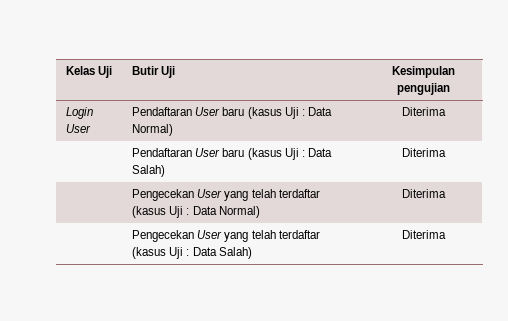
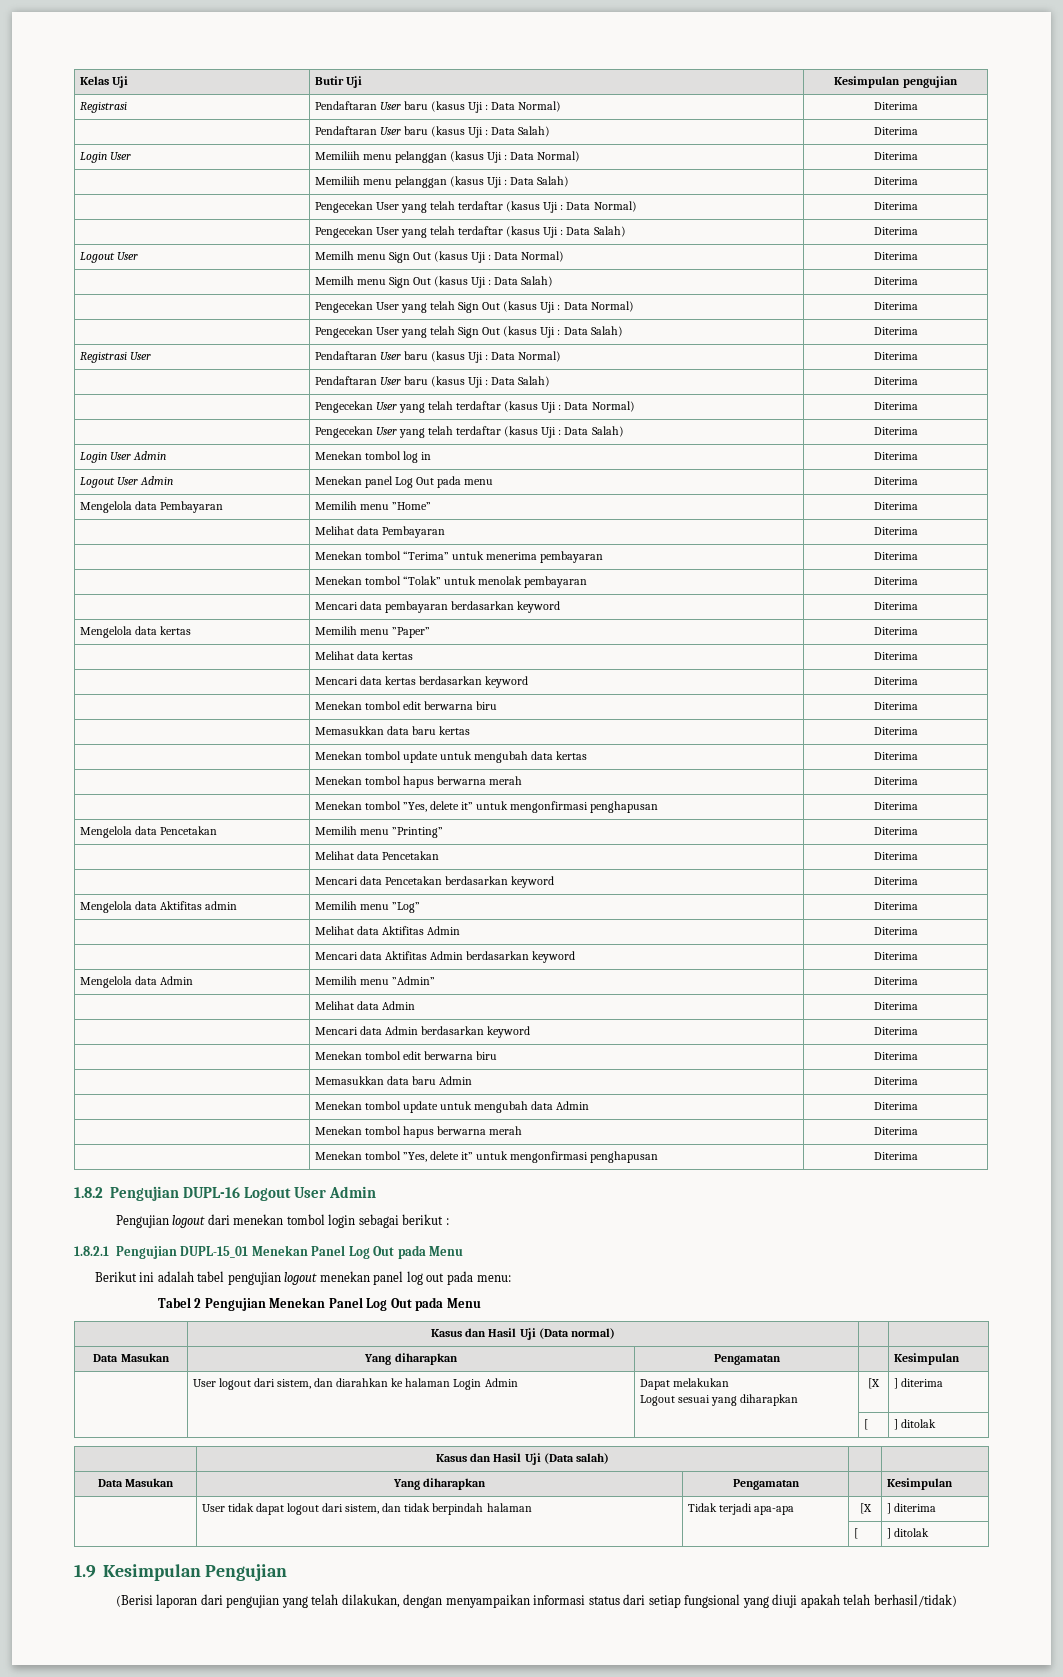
[66,107,94,119] Login -> [79,102,127,113] [314,101,562,113] [873,102,918,110] [314,126,551,138] [873,127,918,135] [79,152,131,163] [314,151,581,163] [873,152,918,160] [314,176,570,188] [873,177,918,185] [314,201,637,213] [873,202,918,210] [314,226,626,238] [873,227,918,235] [79,252,138,263] [314,251,565,263] [873,252,918,260] [314,276,554,288] [873,277,918,285] [314,301,634,313] [873,302,918,310] [314,326,623,338] [873,327,918,335] [79,352,127,363] Registrasi | Pendaftaran User baru (kasus Uji : Data Normal) | Diterima // | Pendaftaran User baru (kasus Uji : Data Salah) | Diterima // Login User | Memiliih menu pelanggan (kasus Uji : Data Normal) | Diterima // | Memiliih menu pelanggan (kasus Uji : Data Salah) | Diterima // | Pengecekan User yang telah terdaftar (kasus Uji : Data Normal) | Diterima // | Pengecekan User yang telah terdaftar (kasus Uji : Data Salah) | Diterima // Logout User | Memilh menu Sign Out (kasus Uji : Data Normal) | Diterima // | Memilh menu Sign Out (kasus Uji : Data Salah) | Diterima // | Pengecekan User yang telah Sign Out (kasus Uji : Data Normal) | Diterima // | Pengecekan User yang telah Sign Out (kasus Uji : Data Salah) | Diterima // Registrasi
(446, 234) none -> [79,451,166,463] [314,451,431,463] [873,452,918,460] [79,476,173,488] [314,476,494,488] [873,477,918,485] [79,501,223,513] [314,501,431,510] [873,502,918,510] [314,526,445,538] [873,527,918,535] [314,551,604,563] [873,552,918,560] [314,576,588,588] [873,577,918,585] [314,601,560,613] [873,602,918,610] [79,626,191,638] [314,626,430,638] [873,627,918,635] [314,651,413,660] [873,652,918,660] [314,676,528,688] [873,677,918,685] [314,701,497,710] [873,702,918,710] [314,726,470,735] [873,727,918,735] [314,751,588,763] [873,752,918,760] [314,776,522,788] [873,777,918,785] [314,801,659,813] [873,802,918,810] [79,826,217,838] [314,826,443,838] [873,827,918,835] [314,851,439,860] [873,852,918,860] [314,876,554,888] [873,877,918,885] [79,901,237,913] [314,901,420,913] [873,902,918,910] [314,926,460,935] [873,927,918,935] [314,951,576,963] [873,952,918,960] [79,976,193,988] [314,976,435,985] [873,977,918,985] [314,1001,415,1010] [873,1002,918,1010] [314,1026,530,1038] [873,1027,918,1035] [314,1051,497,1060] [873,1052,918,1060] [314,1076,472,1085] [873,1077,918,1085] [314,1101,590,1113] [873,1102,918,1110] [314,1126,522,1138] [873,1127,918,1135] [314,1151,659,1163] [873,1152,918,1160] [74,1186,376,1201] [115,1214,449,1228] [74,1245,464,1259] [94,1271,511,1285] [157,1297,481,1311] [431,1328,615,1340] [93,1353,170,1362] [364,1353,458,1365] [713,1354,781,1365] [893,1353,960,1365] [192,1378,518,1390] [639,1378,729,1390] [639,1394,798,1406] [868,1378,880,1389] [893,1378,943,1389] [863,1419,868,1430] [893,1419,936,1430] [436,1453,609,1465] [97,1478,175,1487] [392,1478,487,1490] [732,1479,800,1490] [886,1478,953,1490] [201,1503,532,1515] [687,1503,794,1515] [859,1503,872,1514] [886,1503,936,1514] [853,1528,858,1539] [886,1528,929,1539] [74,1564,288,1581] [115,1594,957,1608] // Login User Admin | Menekan tombol log in | Diterima // Logout User Admin | Menekan panel Log Out pada menu | Diterima // Mengelola data Pembayaran | Memilih menu ”Home” | Diterima // | Melihat data Pembayaran | Diterima // | Menekan tombol “Terima” untuk menerima pembayaran | Diterima // | Menekan tombol “Tolak” untuk menolak pembayaran | Diterima // | Mencari data pembayaran berdasarkan keyword | Diterima // Mengelola data kertas | Memilih menu ”Paper” | Diterima // | Melihat data kertas | Diterima // | Mencari data kertas berdasarkan keyword | Diterima // | Menekan tombol edit berwarna biru | Diterima // | Memasukkan data baru kertas | Diterima // | Menekan tombol update untuk mengubah data kertas | Diterima // | Menekan tombol hapus berwarna merah | Diterima // | Menekan tombol ”Yes, delete it” untuk mengonfirmasi penghapusan | Diterima // Mengelola data Pencetakan | Memilih menu ”Printing” | Diterima // | Melihat data Pencetakan | Diterima // | Mencari data Pencetakan berdasarkan keyword | Diterima // Mengelola data Aktifitas admin | Memilih menu ”Log” | Diterima // | Melihat data Aktifitas Admin | Diterima // | Mencari data Aktifitas Admin berdasarkan keyword | Diterima // Mengelola data Admin | Memilih menu ”Admin” | Diterima // | Melihat data Admin | Diterima // | Mencari data Admin berdasarkan keyword | Diterima // | Menekan tombol edit berwarna biru | Diterima // | Memasukkan data baru Admin | Diterima // | Menekan tombol update untuk mengubah data Admin | Diterima // | Menekan tombol hapus berwarna merah | Diterima // | Menekan tombol ”Yes, delete it” untuk mengonfirmasi penghapusan | Diterima // 1.8.2 Pengujian DUPL-16 Logout User Admin // Pengujian logout dari menekan tombol login sebagai berikut : // 1.8.2.1 Pengujian DUPL-15_01 Menekan Panel Log Out pada Menu // Berikut ini adalah tabel pengujian logout menekan panel log out pada menu: // Tabel 2 Pengujian Menekan Panel Log Out pada Menu // | Kasus dan Hasil Uji (Data normal) | | // Data Masukan | Yang diharapkan | Pengamatan | | Kesimpulan // | User logout dari sistem, dan diarahkan ke halaman Login Admin | Dapat melakukan // Logout sesuai yang diharapkan | [X | ] diterima // | | | [ | ] ditolak // | Kasus dan Hasil Uji (Data salah) | | // Data Masukan | Yang diharapkan | Pengamatan | | Kesimpulan // | User tidak dapat logout dari sistem, dan tidak berpindah halaman | Tidak terjadi apa-apa | [X | ] diterima // | | | [ | ] ditolak // 1.9 Kesimpulan Pengujian // (Berisi laporan dari pengujian yang telah dilakukan, dengan menyampaikan informasi status dari setiap fungsional yang diuji apakah telah berhasil/tidak)

